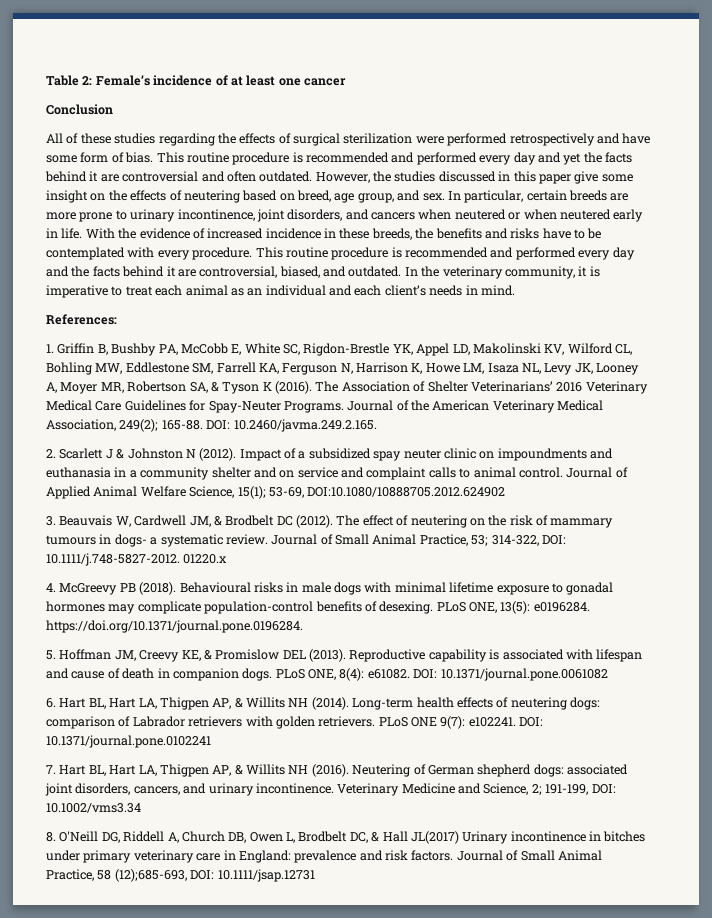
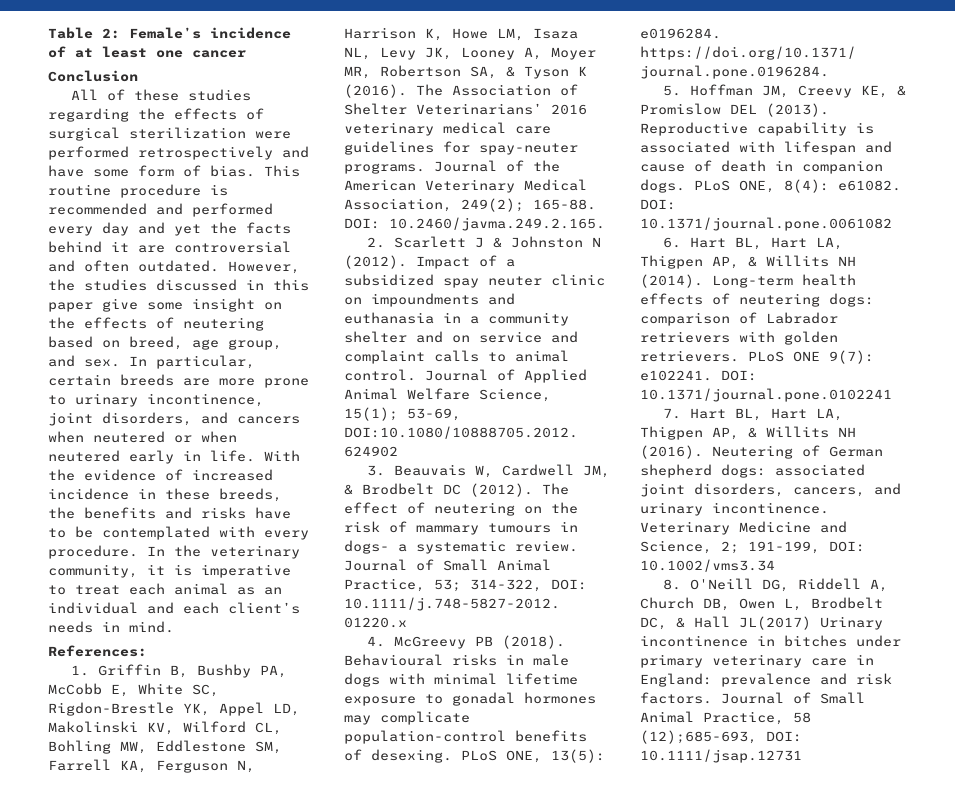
[255,247,635,260] [46,266,402,278] This routine procedure is recommended and performed every day and the facts behind it are controversial, biased, and outdated. -> (138, 552) none
[585,381,648,394] [46,400,344,413] Veterinary Medical Care Guidelines for Spay-Neuter Programs. -> [344,122,551,136] [344,141,578,155] [344,163,425,174] veterinary medical care guidelines for spay-neuter programs.

